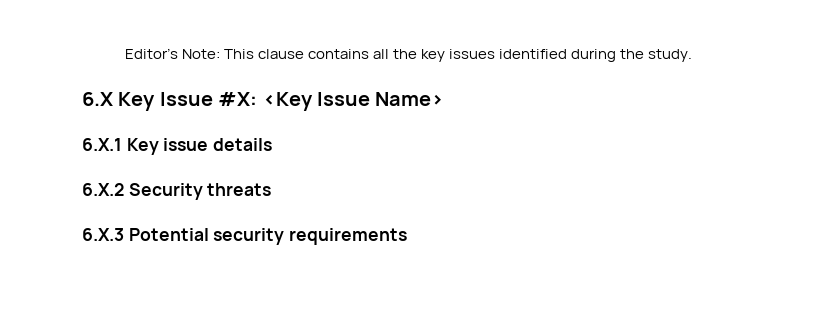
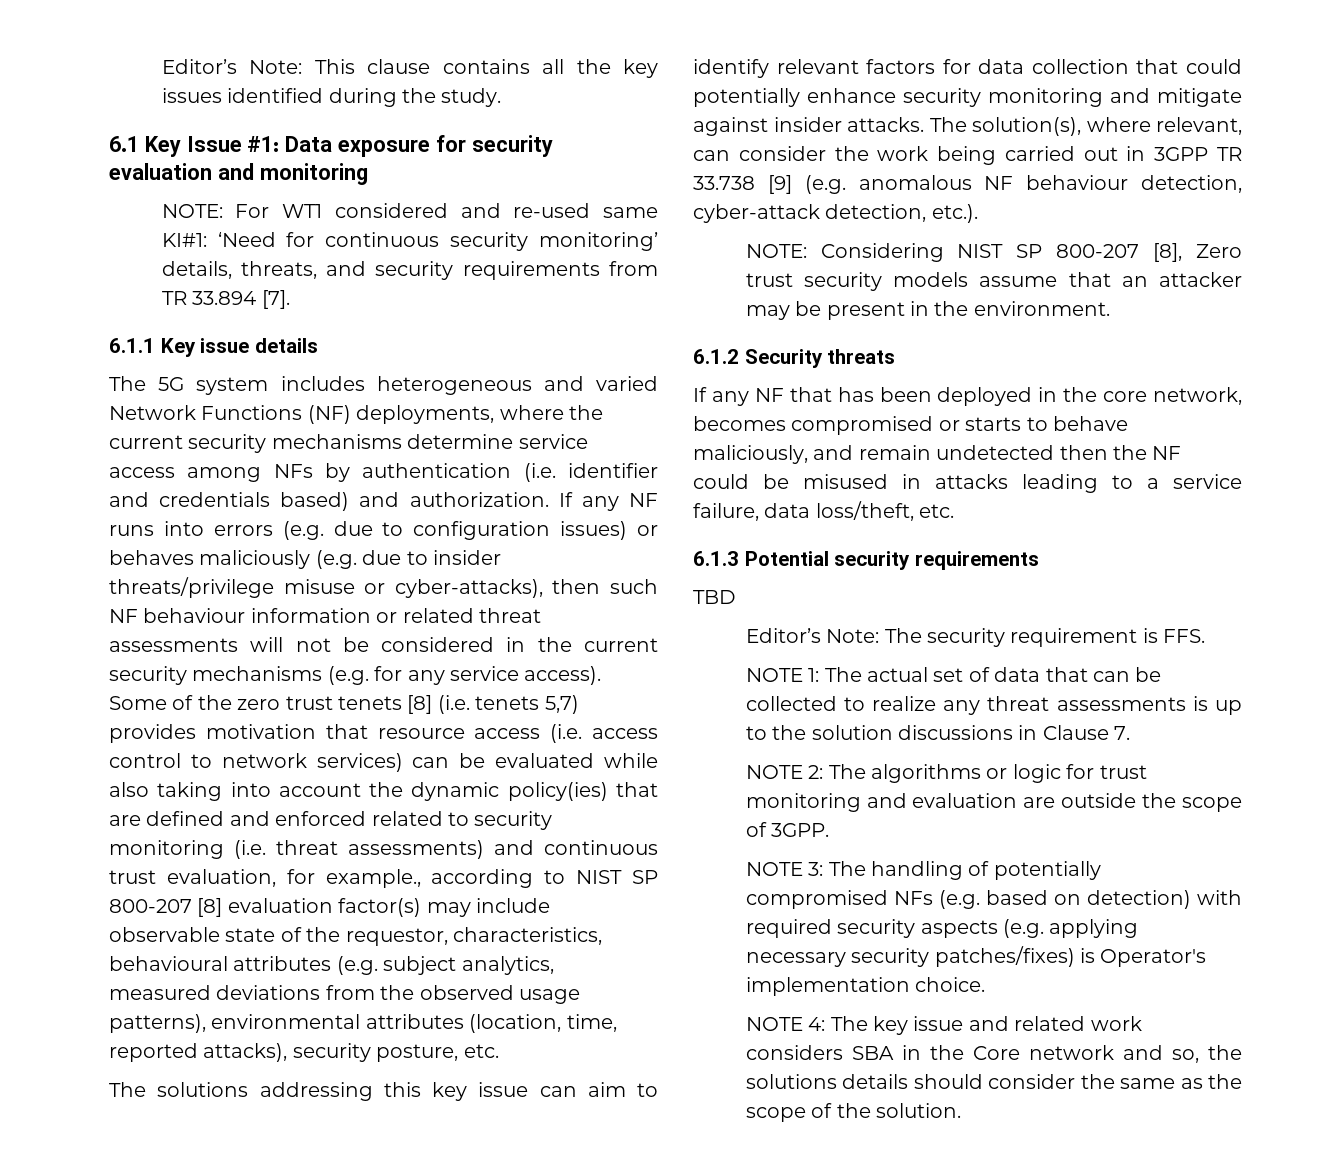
[82,92,113,106] 6.X -> [109,136,139,152] 6.1
[218,92,445,111] [82,138,273,155] [82,183,272,200] [82,228,408,245] #X: <Key Issue Name> // 6.X.1 Key issue details // 6.X.2 Security threats // 6.X.3 Potential security requirements -> [247,135,553,157] [109,163,368,185] [161,203,658,218] [161,232,658,251] [161,261,658,280] [161,290,290,309] [109,338,318,357] [109,376,658,395] [109,405,603,424] [109,434,588,453] [109,463,658,482] [109,492,659,511] [109,521,658,540] [109,550,501,569] [109,577,658,598] [109,608,541,623] [109,637,658,652] [109,666,602,685] [109,695,579,714] [109,724,658,743] [109,753,659,772] [109,782,658,801] [109,811,553,830] [109,840,658,859] [109,869,658,888] [109,898,550,917] [109,927,602,946] [109,956,554,975] [109,985,580,1004] [109,1014,617,1033] [109,1043,499,1062] [109,1082,658,1101] [693,59,1242,78] [693,88,1242,107] [693,117,1242,136] [693,146,1242,165] [693,175,1242,194] [693,204,978,223] [745,243,1242,262] [745,272,1242,291] [745,301,1110,320] [693,349,896,368] [693,387,1242,406] [693,416,1128,435] [693,445,1182,464] [693,474,1242,493] [693,501,955,521] [693,551,1039,570] [693,590,736,604] [745,628,1206,647] [745,667,1162,682] [745,696,1242,715] [745,725,1131,740] [745,764,1147,783] [745,793,1242,812] [745,822,830,837] [745,861,1101,880] [745,890,1242,909] [745,919,1139,938] [745,946,1207,967] [745,977,986,996] [745,1016,1142,1035] [745,1045,1242,1063] [745,1074,1242,1089] [745,1103,961,1122] #1: Data exposure for security evaluation and monitoring // NOTE: For WT1 considered and re-used same KI#1: ‘Need for continuous security monitoring’ details, threats, and security requirements from TR 33.894 [7]. // 6.1.1 Key issue details // The 5G system includes heterogeneous and varied Network Functions (NF) deployments, where the current security mechanisms determine service access among NFs by authentication (i.e. identifier and credentials based) and authorization. If any NF runs into errors (e.g. due to configuration issues) or behaves maliciously (e.g. due to insider threats/privilege misuse or cyber-attacks), then such NF behaviour information or related threat assessments will not be considered in the current security mechanisms (e.g. for any service access). Some of the zero trust tenets [8] (i.e. tenets 5,7) provides motivation that resource access (i.e. access control to network services) can be evaluated while also taking into account the dynamic policy(ies) that are defined and enforced related to security monitoring (i.e. threat assessments) and continuous trust evaluation, for example., according to NIST SP 800-207 [8] evaluation factor(s) may include observable state of the requestor, characteristics, behavioural attributes (e.g. subject analytics, measured deviations from the observed usage patterns), environmental attributes (location, time, reported attacks), security posture, etc. // The solutions addressing this key issue can aim to identify relevant factors for data collection that could potentially enhance security monitoring and mitigate against insider attacks. The solution(s), where relevant, can consider the work being carried out in 3GPP TR 33.738 [9] (e.g. anomalous NF behaviour detection, cyber-attack detection, etc.). // NOTE: Considering NIST SP 800-207 [8], Zero trust security models assume that an attacker may be present in the environment. // 6.1.2 Security threats // If any NF that has been deployed in the core network, becomes compromised or starts to behave maliciously, and remain undetected then the NF could be misused in attacks leading to a service failure, data loss/theft, etc. // 6.1.3 Potential security requirements // TBD // Editor’s Note: The security requirement is FFS. // NOTE 1: The actual set of data that can be collected to realize any threat assessments is up to the solution discussions in Clause 7. // NOTE 2: The algorithms or logic for trust monitoring and evaluation are outside the scope of 3GPP. // NOTE 3: The handling of potentially compromised NFs (e.g. based on detection) with required security aspects (e.g. applying necessary security patches/fixes) is Operator's implementation choice. // NOTE 4: The key issue and related work considers SBA in the Core network and so, the solutions details should consider the same as the scope of the solution.

